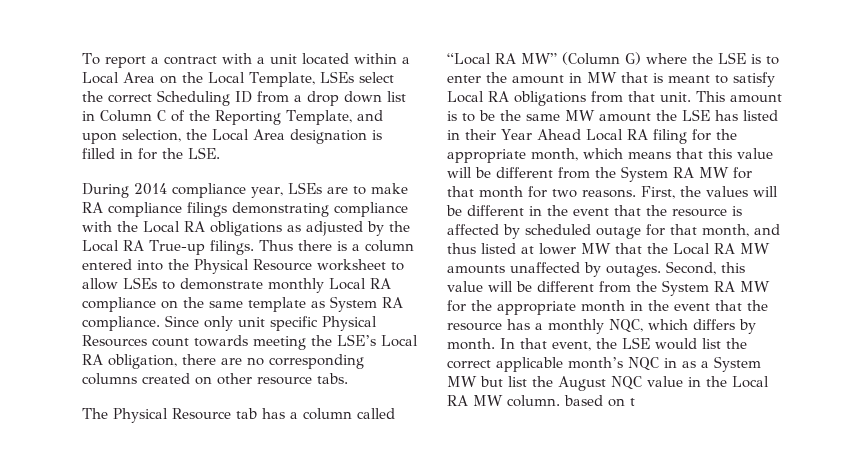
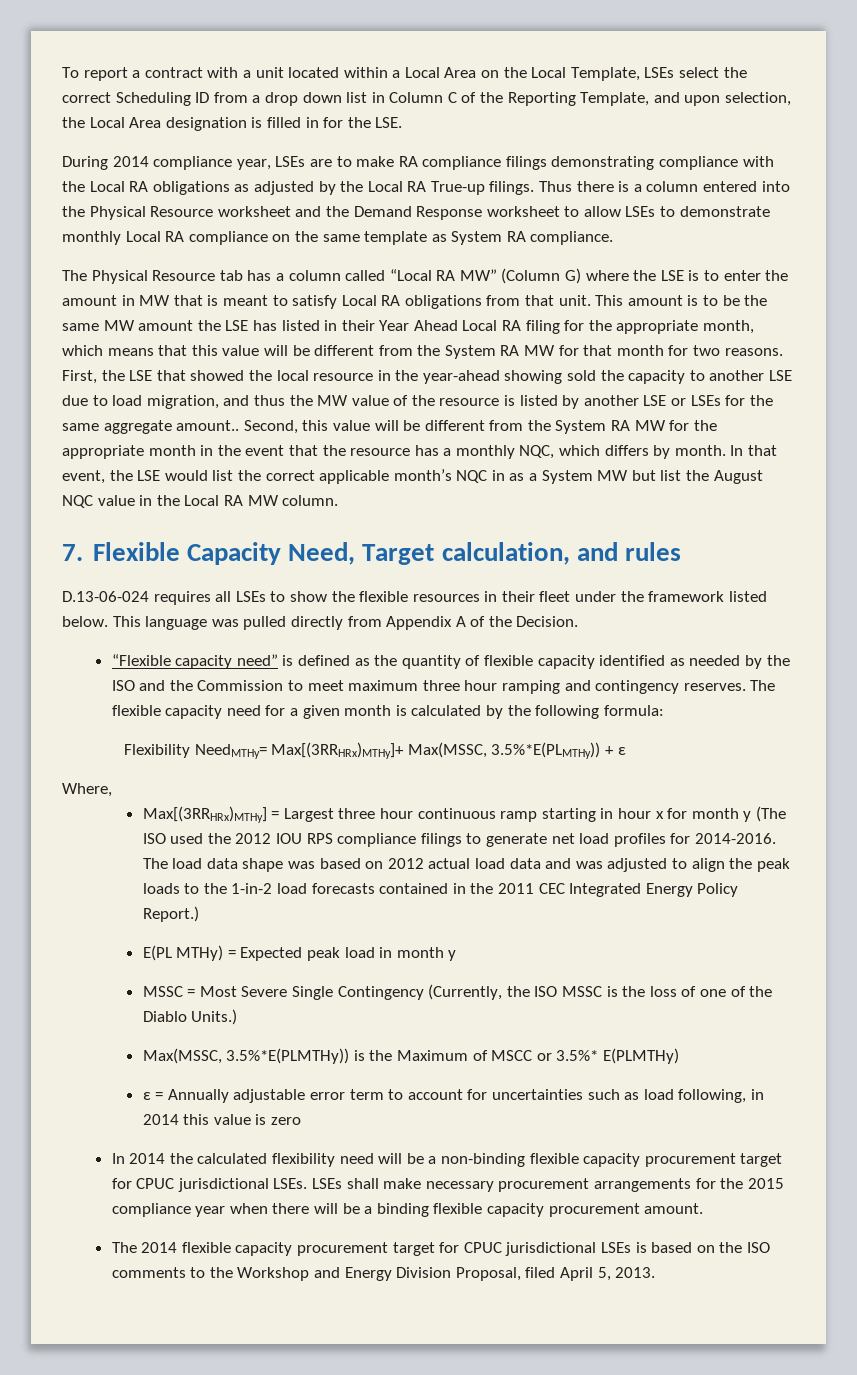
(386, 265) none -> [295,206,560,220] and the Demand Response worksheet
[165,315,377,331] [82,334,418,350] [82,354,364,369] [82,373,348,385] Since only unit specific Physical Resources count towards meeting the LSE’s Local RA obligation, there are no corresponding columns created on other resource tabs. -> (614, 238) none
[706,186,778,197] [446,205,742,217] [447,224,780,239] [447,243,770,255] [447,262,661,277] values will be different in the event that the resource is affected by scheduled outage for that month, and thus listed at lower MW that the Local RA MW amounts unaffected by outages. -> [129,370,793,384] [62,395,773,409] [62,420,240,434] LSE that showed the local resource in the year-ahead showing sold the capacity to another LSE due to load migration, and thus the MW value of the resource is listed by another LSE or LSEs for the same aggregate amount..
[564,395,635,407] based on t -> [62,542,681,565] [62,591,767,605] [62,616,579,630] [111,654,790,669] [111,680,776,694] [111,705,664,719] [123,742,626,759] [62,783,112,797] [142,806,786,823] [142,833,776,847] [142,858,790,872] [142,883,739,897] [142,906,199,922] [142,945,457,961] [142,984,773,1000] [142,1009,238,1025] [142,1048,679,1064] [142,1089,764,1103] [142,1114,302,1125] [111,1153,783,1167] [111,1178,784,1192] [111,1203,704,1217] [111,1242,770,1256] [111,1267,656,1281] // 7. Flexible Capacity Need, Target calculation, and rules // D.13-06-024 requires all LSEs to show the flexible resources in their fleet under the framework listed below. This language was pulled directly from Appendix A of the Decision. // “Flexible capacity need” is defined as the quantity of flexible capacity identified as needed by the ISO and the Commission to meet maximum three hour ramping and contingency reserves. The flexible capacity need for a given month is calculated by the following formula: // Flexibility NeedMTHy= Max[(3RRHRx)MTHy]+ Max(MSSC, 3.5%*E(PLMTHy)) + ε // Where, // Max[(3RRHRx)MTHy] = Largest three hour continuous ramp starting in hour x for month y (The ISO used the 2012 IOU RPS compliance filings to generate net load profiles for 2014-2016. The load data shape was based on 2012 actual load data and was adjusted to align the peak loads to the 1-in-2 load forecasts contained in the 2011 CEC Integrated Energy Policy Report.) // E(PL MTHy) = Expected peak load in month y // MSSC = Most Severe Single Contingency (Currently, the ISO MSSC is the loss of one of the Diablo Units.) // Max(MSSC, 3.5%*E(PLMTHy)) is the Maximum of MSCC or 3.5%* E(PLMTHy) // ε = Annually adjustable error term to account for uncertainties such as load following, in 2014 this value is zero // In 2014 the calculated flexibility need will be a non-binding flexible capacity procurement target for CPUC jurisdictional LSEs. LSEs shall make necessary procurement arrangements for the 2015 compliance year when there will be a binding flexible capacity procurement amount. // The 2014 flexible capacity procurement target for CPUC jurisdictional LSEs is based on the ISO comments to the Workshop and Energy Division Proposal, filed April 5, 2013.

